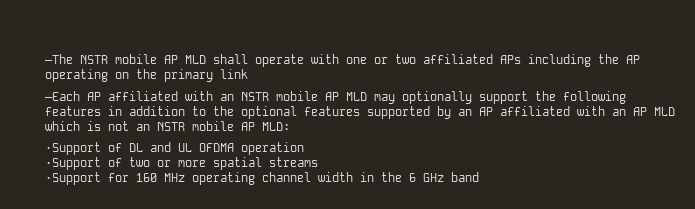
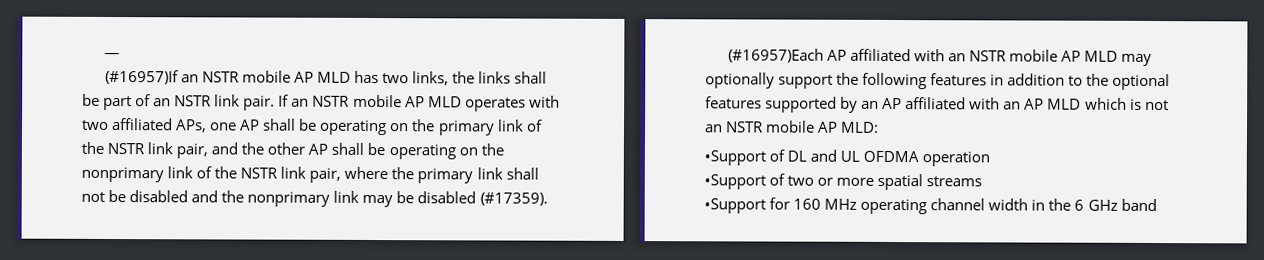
[45,54,640,67] —The NSTR mobile AP MLD shall operate with one or two affiliated APs including the AP -> [103,52,120,59] [104,69,548,86] [82,93,560,112] [81,118,318,133] — // (#16957)If an NSTR mobile AP MLD has two links, the links shall be part of an NSTR link pair. If an NSTR mobile AP MLD operates with two affiliated APs, one AP shall be
[45,91,80,101] // —Each -> [525,119,543,132] [81,141,504,160] [81,166,539,184] [81,189,548,208] [727,48,824,63] of the NSTR link pair, and the other AP shall be operating on the nonprimary link of the NSTR link pair, where the primary link shall not be disabled and the nonprimary link may be disabled (#17359). // (#16957)Each

